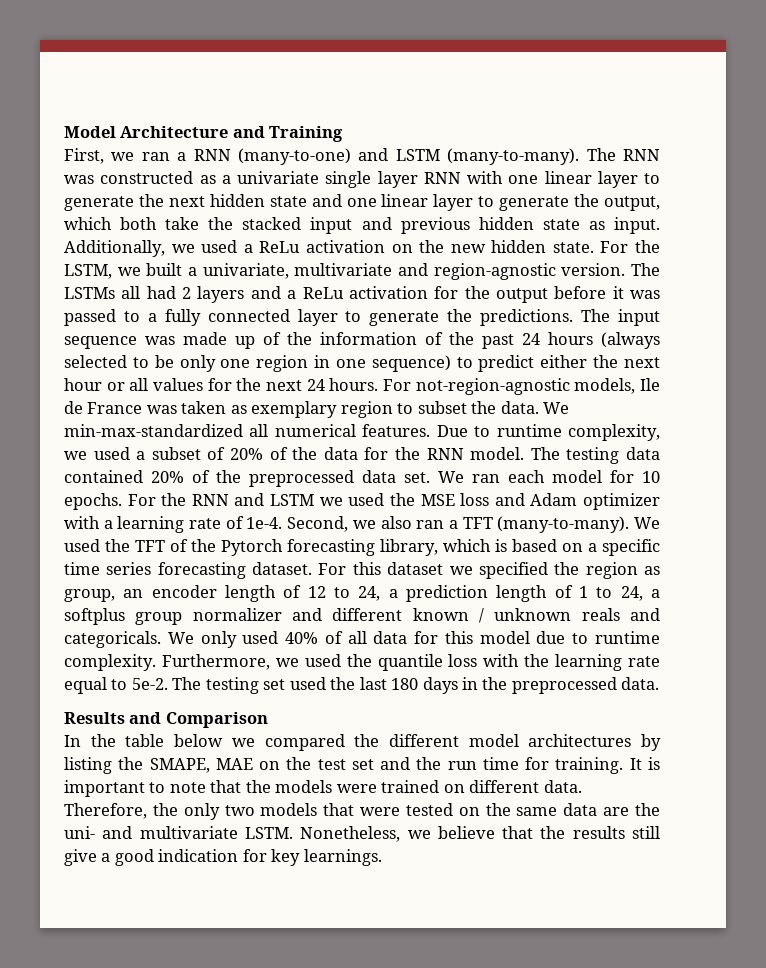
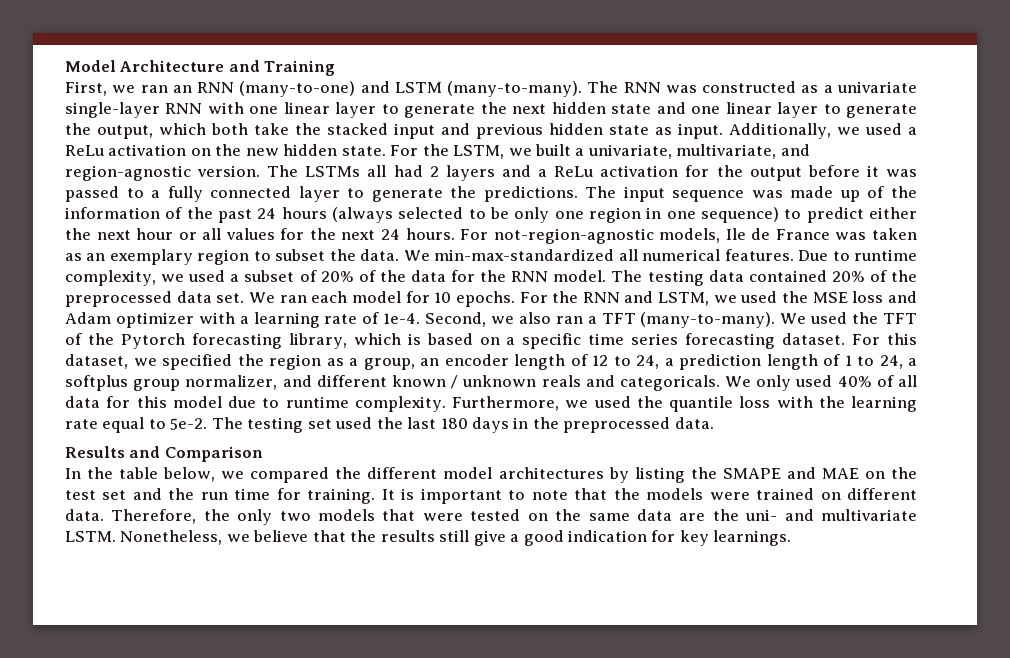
[177,152,187,161] a -> [172,85,192,93] an
[325,171,418,188] single layer -> [65,102,160,118] single-layer
[294,263,393,276] multivariate -> [676,144,777,159] multivariate,
(247, 409) none -> [86,253,106,261] an
[270,494,315,506] LSTM -> [658,292,710,306] LSTM,
[387,562,444,575] dataset -> [65,354,128,369] dataset,
(661, 570) none -> [349,358,358,366] a
[192,608,282,621] normalizer -> [185,375,278,390] normalizer,
[174,734,224,747] below -> [163,467,216,482] below,
[149,758,210,773] SMAPE, -> [722,467,816,479] SMAPE and

